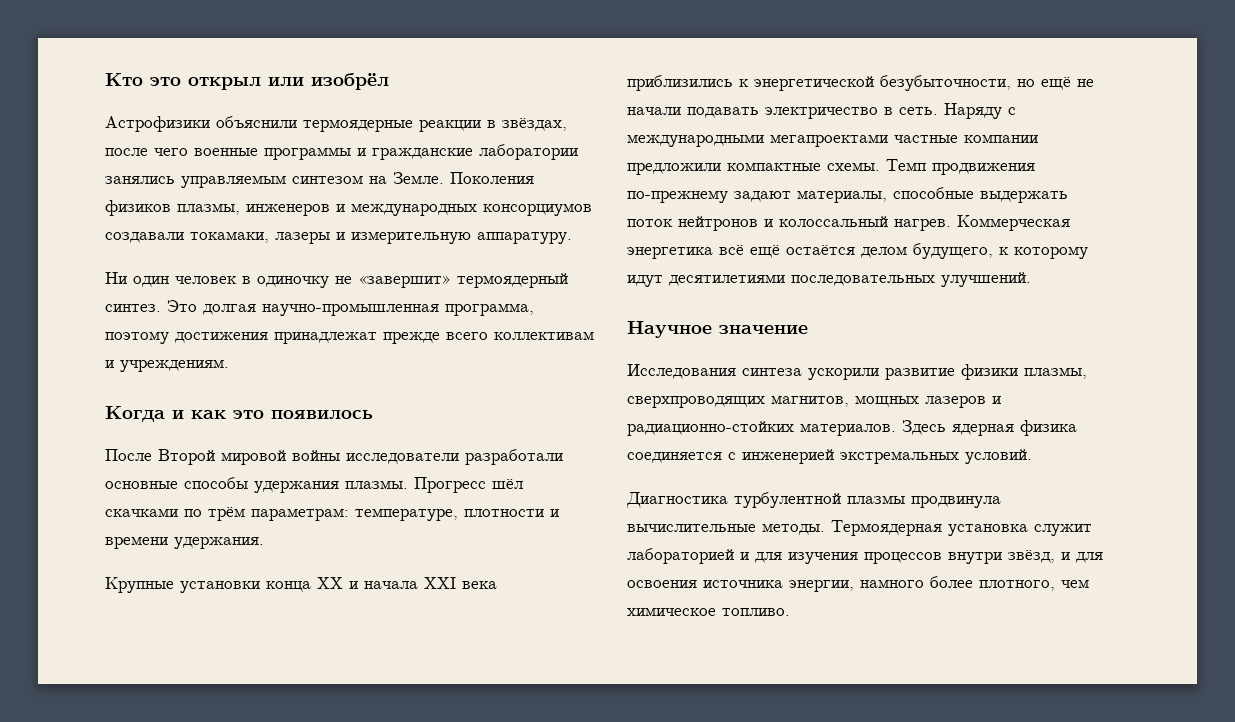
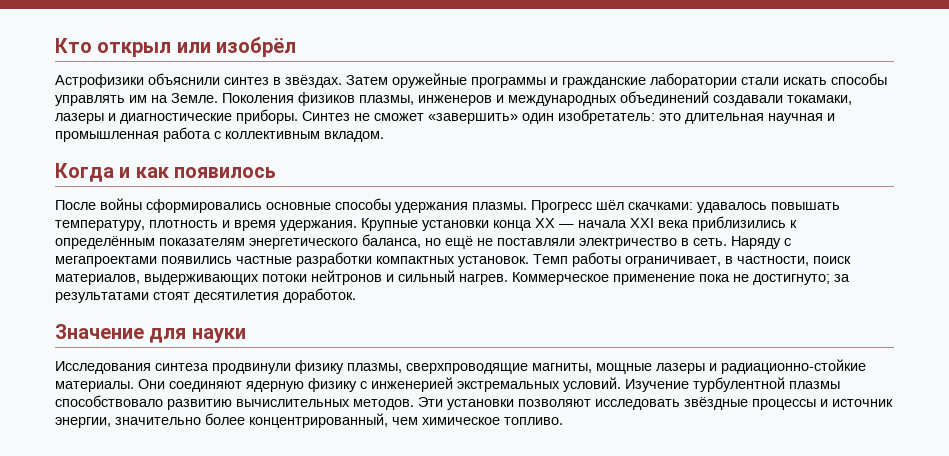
[150,77,181,86] это -> (92, 45) none
[303,118,567,132] [105,144,578,160] [105,175,363,188] термоядерные реакции в звёздах, после чего военные программы и гражданские лаборатории занялись управляемым синтезом -> [224,73,887,88] [55,95,147,106] синтез в звёздах. Затем оружейные программы и гражданские лаборатории стали искать способы управлять им
[483,203,592,216] консорциумов -> [620,91,709,106] объединений
[351,231,572,244] [105,272,568,288] [105,300,534,316] [105,331,594,344] [105,359,229,372] измерительную аппаратуру. // Ни один человек в одиночку не «завершит» термоядерный синтез. Это долгая научно-промышленная программа, поэтому достижения принадлежат прежде всего коллективам и учреждениям. -> [120,109,835,124] [55,127,384,142] диагностические приборы. Синтез не сможет «завершить» один изобретатель: это длительная научная и промышленная работа с коллективным вкладом.
[233,410,264,419] это -> (169, 172) none
[158,449,563,465] Второй мировой войны исследователи разработали -> [100,198,262,213] войны сформировались
[105,507,559,521] [105,536,168,549] скачками по трём параметрам: температуре, плотности и времени -> [628,202,840,213] [55,220,276,231] скачками: удавалось повышать температуру, плотность и время
(264, 543) // -> (357, 225) none
[349,581,358,589] и -> [559,224,574,228] —
[754,75,1011,91] энергетической безубыточности, -> [55,234,421,249] определённым показателям энергетического баланса,
[627,107,759,118] начали подавать -> [497,238,575,246] поставляли
[627,134,1038,147] [627,159,1035,175] [627,187,1068,203] [627,215,1070,231] [627,243,1088,259] [627,272,1031,287] [627,320,808,338] [627,364,1087,380] [627,395,1001,408] [627,420,1077,436] [627,452,722,463] международными мегапроектами частные компании предложили компактные схемы. Темп продвижения по-прежнему задают материалы, способные выдержать поток нейтронов и колоссальный нагрев. Коммерческая энергетика всё ещё остаётся делом будущего, к которому идут десятилетиями последовательных улучшений. // Научное значение // Исследования синтеза ускорили развитие физики плазмы, сверхпроводящих магнитов, мощных лазеров и радиационно-стойких материалов. Здесь ядерная физика соединяется -> [55,252,851,267] [55,270,850,285] [55,288,356,303] [55,324,246,343] [55,359,866,374] [55,378,357,392] мегапроектами появились частные разработки компактных установок. Темп работы ограничивает, в частности, поиск материалов, выдерживающих потоки нейтронов и сильный нагрев. Коммерческое применение пока не достигнуто; за результатами стоят десятилетия доработок. // Значение для науки // Исследования синтеза продвинули физику плазмы, сверхпроводящие магниты, мощные лазеры и радиационно-стойкие материалы. Они соединяют ядерную физику
[626,492,728,508] // Диагностика -> [625,379,689,392] Изучение
[911,496,1001,508] [627,520,1092,536] [627,548,1103,564] [627,576,1055,592] продвинула вычислительные методы. Термоядерная установка служит лабораторией и для изучения процессов внутри звёзд, и для освоения источника энергии, намного более плотного, -> [55,395,893,410] [55,413,388,428] способствовало развитию вычислительных методов. Эти установки позволяют исследовать звёздные процессы и источник энергии, значительно более концентрированный,

